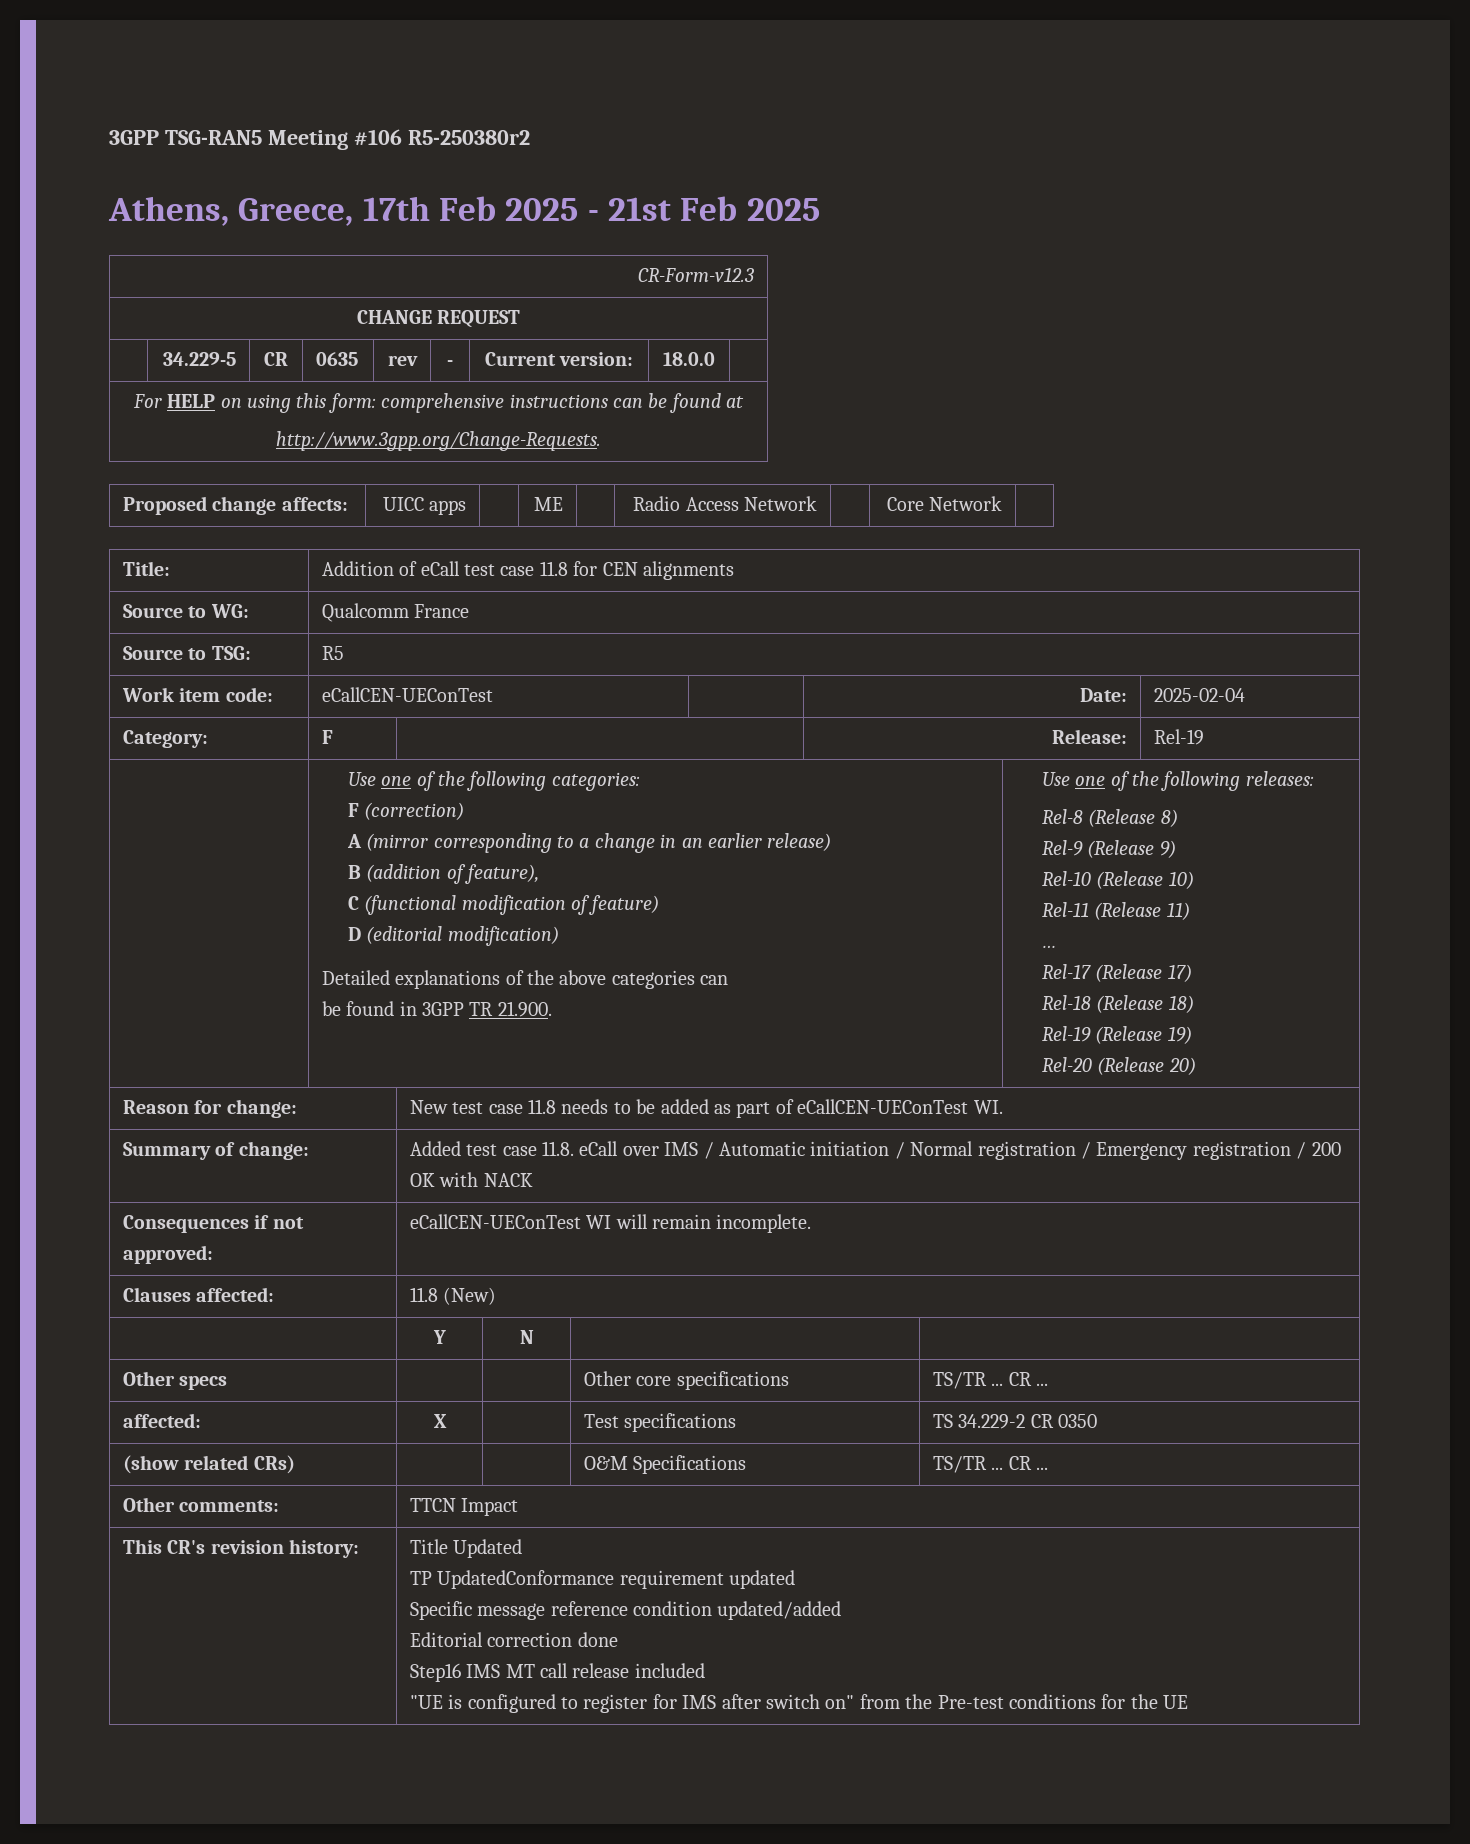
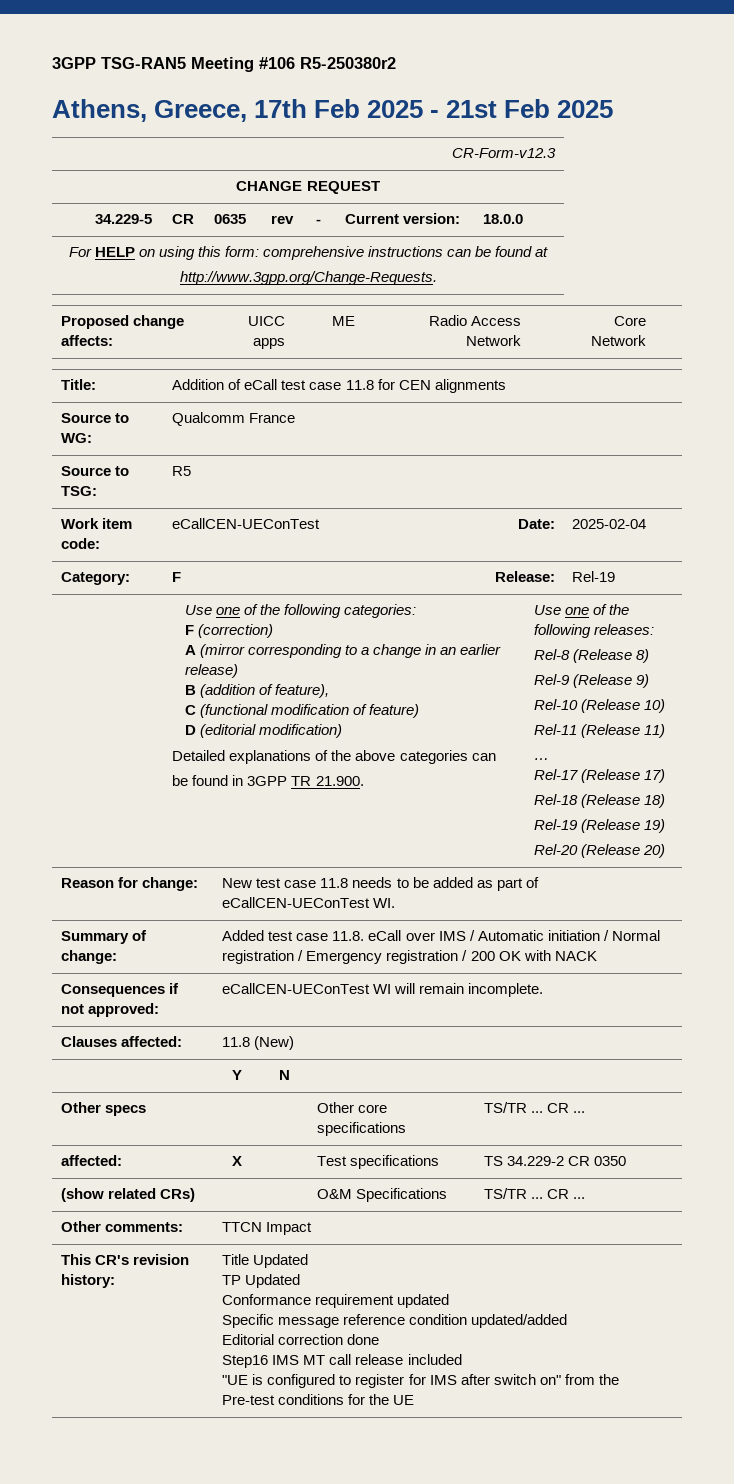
[437,1570,615,1589] UpdatedConformance -> [245,1274,301,1288] [222,1294,312,1305] Updated // Conformance

